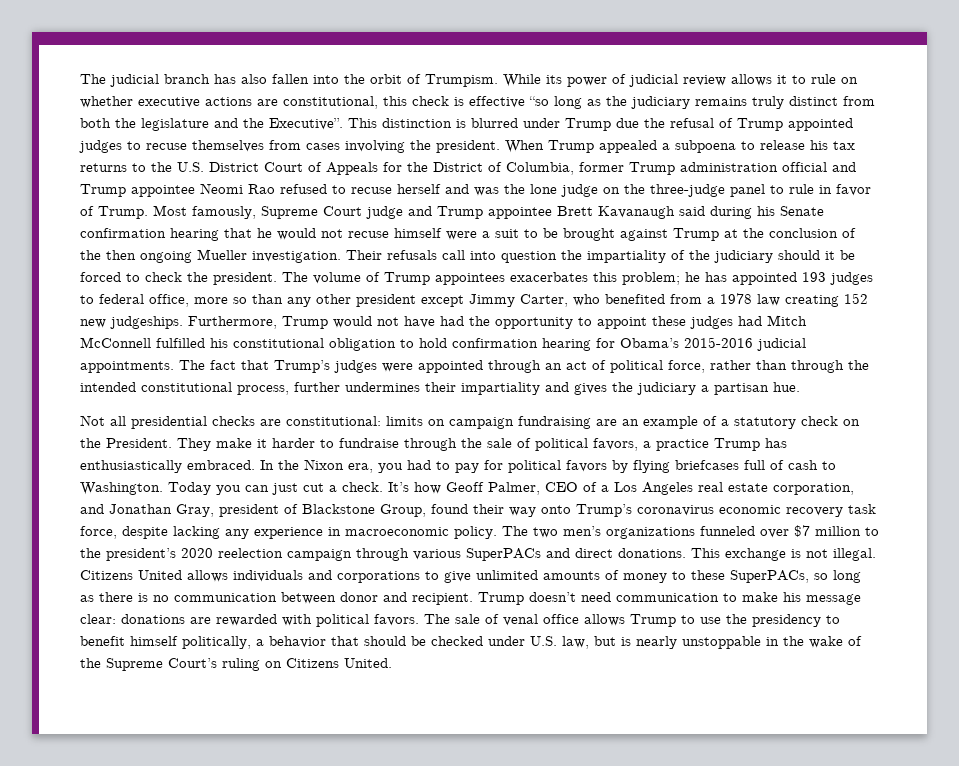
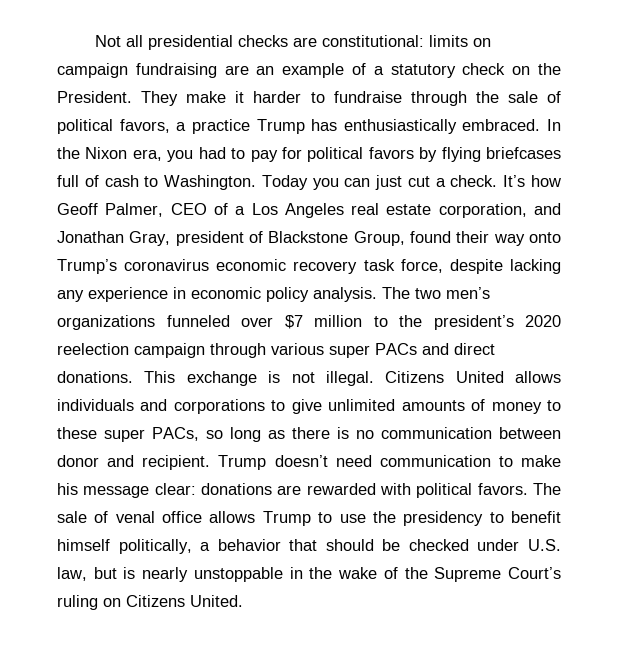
[80,74,858,87] [80,96,875,109] [80,118,853,131] [79,140,855,153] [80,162,856,175] [80,183,871,197] [80,205,824,219] [80,228,856,241] [80,249,855,263] [80,272,873,285] [80,293,868,307] [80,315,807,329] [80,337,806,351] [80,360,869,373] [80,382,800,395] The judicial branch has also fallen into the orbit of Trumpism. While its power of judicial review allows it to rule on whether executive actions are constitutional, this check is effective “so long as the judiciary remains truly distinct from both the legislature and the Executive”. This distinction is blurred under Trump due the refusal of Trump appointed judges to recuse themselves from cases involving the president. When Trump appealed a subpoena to release his tax returns to the U.S. District Court of Appeals for the District of Columbia, former Trump administration official and Trump appointee Neomi Rao refused to recuse herself and was the lone judge on the three-judge panel to rule in favor of Trump. Most famously, Supreme Court judge and Trump appointee Brett Kavanaugh said during his Senate confirmation hearing that he would not recuse himself were a suit to be brought against Trump at the conclusion of the then ongoing Mueller investigation. Their refusals call into question the impartiality of the judiciary should it be forced to check the president. The volume of Trump appointees exacerbates this problem; he has appointed 193 judges to federal office, more so than any other president except Jimmy Carter, who benefited from a 1978 law creating 152 new judgeships. Furthermore, Trump would not have had the opportunity to appoint these judges had Mitch McConnell fulfilled his constitutional obligation to hold confirmation hearing for Obama’s 2015-2016 judicial appointments. The fact that Trump’s judges were appointed through an act of political force, rather than through the intended constitutional process, further undermines their impartiality and gives the judiciary a partisan hue. // -> (95, 41) none
[345,526,497,539] macroeconomic policy. -> [191,287,377,302] economic policy analysis.
[466,548,541,561] SuperPACs -> [329,343,417,358] super PACs
[730,570,809,583] SuperPACs, -> [104,427,199,442] super PACs,

